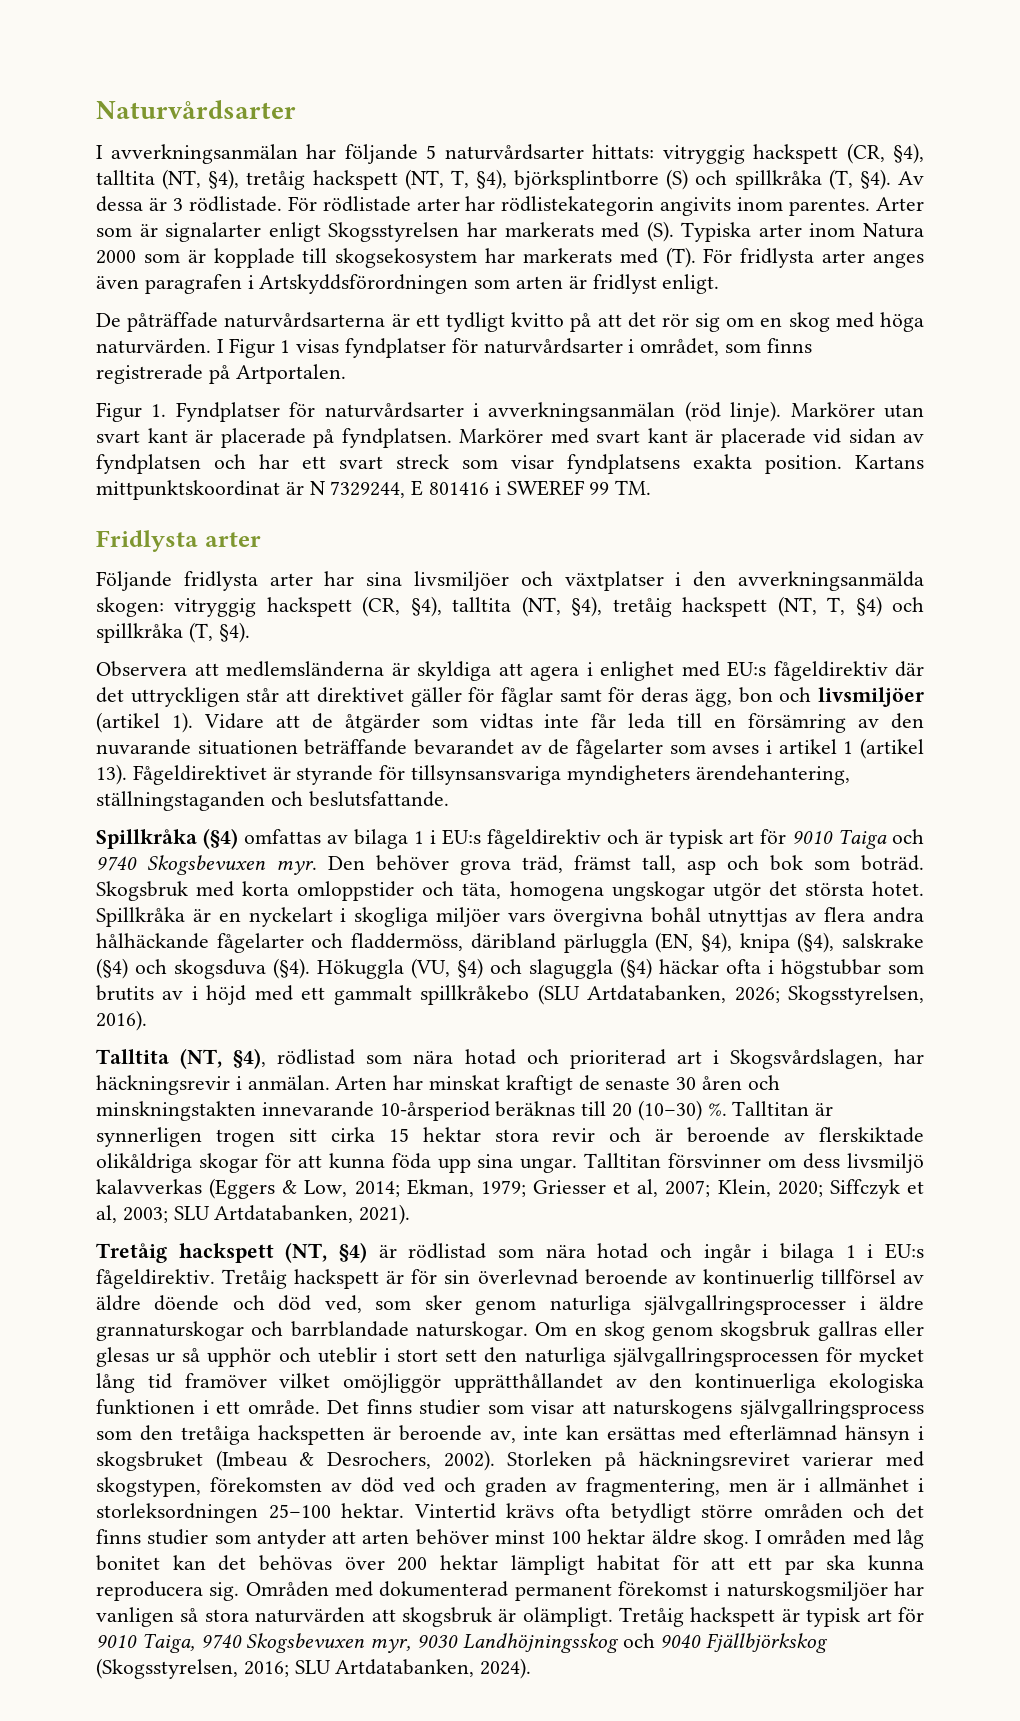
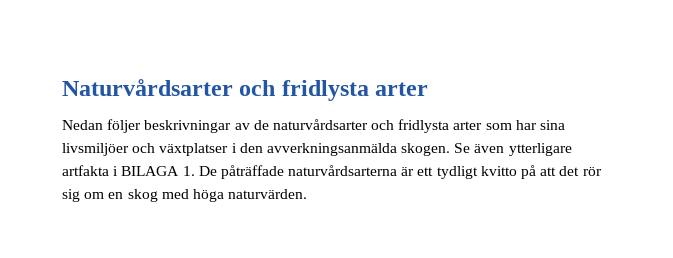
[96,143,924,164] [96,169,924,190] [96,196,924,216] [96,221,925,242] [96,247,924,268] [96,274,720,294] // I avverkningsanmälan har följande 5 naturvårdsarter hittats: vitryggig hackspett (CR, §4), talltita (NT, §4), tretåig hackspett (NT, T, §4), björksplintborre (S) och spillkråka (T, §4). Av dessa är 3 rödlistade. För rödlistade arter har rödlistekategorin angivits inom parentes. Arter som är signalarter enligt Skogsstyrelsen har markerats med (S). Typiska arter inom Natura 2000 som är kopplade till skogsekosystem har markerats med (T). För fridlysta arter anges även paragrafen i Artskyddsförordningen som arten är fridlyst enligt. // -> [239,80,429,101] [62,119,566,133] [62,143,572,156] [62,165,195,176] och fridlysta arter // Nedan följer beskrivningar av de naturvårdsarter och fridlysta arter som har sina livsmiljöer och växtplatser i den avverkningsanmälda skogen. Se även ytterligare artfakta i BILAGA 1.
[216,338,812,358] [96,364,346,384] [96,401,924,422] [96,428,924,448] [96,454,924,474] [96,480,652,500] [96,530,261,552] [96,571,924,591] [96,596,924,617] [96,622,250,643] [96,661,924,681] [96,687,924,707] [96,712,924,733] [96,738,924,759] [96,764,850,785] [96,791,449,811] [96,828,924,849] [96,855,924,875] [96,881,924,901] [96,907,924,927] [96,932,925,953] [96,958,924,979] [96,984,924,1005] [96,1010,147,1031] [96,1048,924,1069] [96,1075,780,1095] [96,1100,834,1121] [96,1127,924,1147] [96,1153,924,1173] [96,1178,924,1199] [96,1204,411,1225] [96,1242,924,1263] [96,1269,924,1289] [96,1295,924,1315] [96,1321,924,1341] [96,1347,924,1367] [96,1373,925,1393] [96,1399,924,1419] [96,1425,924,1445] [96,1450,924,1471] [96,1477,924,1497] [96,1503,925,1523] [96,1529,924,1549] [96,1555,924,1575] [96,1581,925,1601] [96,1607,924,1627] [96,1633,829,1653] [96,1658,532,1679] I Figur 1 visas fyndplatser för naturvårdsarter i området, som finns registrerade på Artportalen. // Figur 1. Fyndplatser för naturvårdsarter i avverkningsanmälan (röd linje). Markörer utan svart kant är placerade på fyndplatsen. Markörer med svart kant är placerade vid sidan av fyndplatsen och har ett svart streck som visar fyndplatsens exakta position. Kartans mittpunktskoordinat är N 7329244, E 801416 i SWEREF 99 TM. // Fridlysta arter // Följande fridlysta arter har sina livsmiljöer och växtplatser i den avverkningsanmälda skogen: vitryggig hackspett (CR, §4), talltita (NT, §4), tretåig hackspett (NT, T, §4) och spillkråka (T, §4). // Observera att medlemsländerna är skyldiga att agera i enlighet med EU:s fågeldirektiv där det uttryckligen står att direktivet gäller för fåglar samt för deras ägg, bon och livsmiljöer (artikel 1). Vidare att de åtgärder som vidtas inte får leda till en försämring av den nuvarande situationen beträffande bevarandet av de fågelarter som avses i artikel 1 (artikel 13). Fågeldirektivet är styrande för tillsynsansvariga myndigheters ärendehantering, ställningstaganden och beslutsfattande. // Spillkråka (§4) omfattas av bilaga 1 i EU:s fågeldirektiv och är typisk art för 9010 Taiga och 9740 Skogsbevuxen myr. Den behöver grova träd, främst tall, asp och bok som boträd. Skogsbruk med korta omloppstider och täta, homogena ungskogar utgör det största hotet. Spillkråka är en nyckelart i skogliga miljöer vars övergivna bohål utnyttjas av flera andra hålhäckande fågelarter och fladdermöss, däribland pärluggla (EN, §4), knipa (§4), salskrake (§4) och skogsduva (§4). Hökuggla (VU, §4) och slaguggla (§4) häckar ofta i högstubbar som brutits av i höjd med ett gammalt spillkråkebo (SLU Artdatabanken, 2026; Skogsstyrelsen, 2016). // Talltita (NT, §4), rödlistad som nära hotad och prioriterad art i Skogsvårdslagen, har häckningsrevir i anmälan. Arten har minskat kraftigt de senaste 30 åren och minskningstakten innevarande 10-årsperiod beräknas till 20 (10–30) %. Talltitan är synnerligen trogen sitt cirka 15 hektar stora revir och är beroende av flerskiktade olikåldriga skogar för att kunna föda upp sina ungar. Talltitan försvinner om dess livsmiljö kalavverkas (Eggers & Low, 2014; Ekman, 1979; Griesser et al, 2007; Klein, 2020; Siffczyk et al, 2003; SLU Artdatabanken, 2021). // Tretåig hackspett (NT, §4) är rödlistad som nära hotad och ingår i bilaga 1 i EU:s fågeldirektiv. Tretåig hackspett är för sin överlevnad beroende av kontinuerlig tillförsel av äldre döende och död ved, som sker genom naturliga självgallringsprocesser i äldre grannaturskogar och barrblandade naturskogar. Om en skog genom skogsbruk gallras eller glesas ur så upphör och uteblir i stort sett den naturliga självgallringsprocessen för mycket lång tid framöver vilket omöjliggör upprätthållandet av den kontinuerliga ekologiska funktionen i ett område. Det finns studier som visar att naturskogens självgallringsprocess som den tretåiga hackspetten är beroende av, inte kan ersättas med efterlämnad hänsyn i skogsbruket (Imbeau & Desrochers, 2002). Storleken på häckningsreviret varierar med skogstypen, förekomsten av död ved och graden av fragmentering, men är i allmänhet i storleksordningen 25–100 hektar. Vintertid krävs ofta betydligt större områden och det finns studier som antyder att arten behöver minst 100 hektar äldre skog. I områden med låg bonitet kan det behövas över 200 hektar lämpligt habitat för att ett par ska kunna reproducera sig. Områden med dokumenterad permanent förekomst i naturskogsmiljöer har vanligen så stora naturvärden att skogsbruk är olämpligt. Tretåig hackspett är typisk art för 9010 Taiga, 9740 Skogsbevuxen myr, 9030 Landhöjningsskog och 9040 Fjällbjörkskog (Skogsstyrelsen, 2016; SLU Artdatabanken, 2024). -> (308, 194) none

